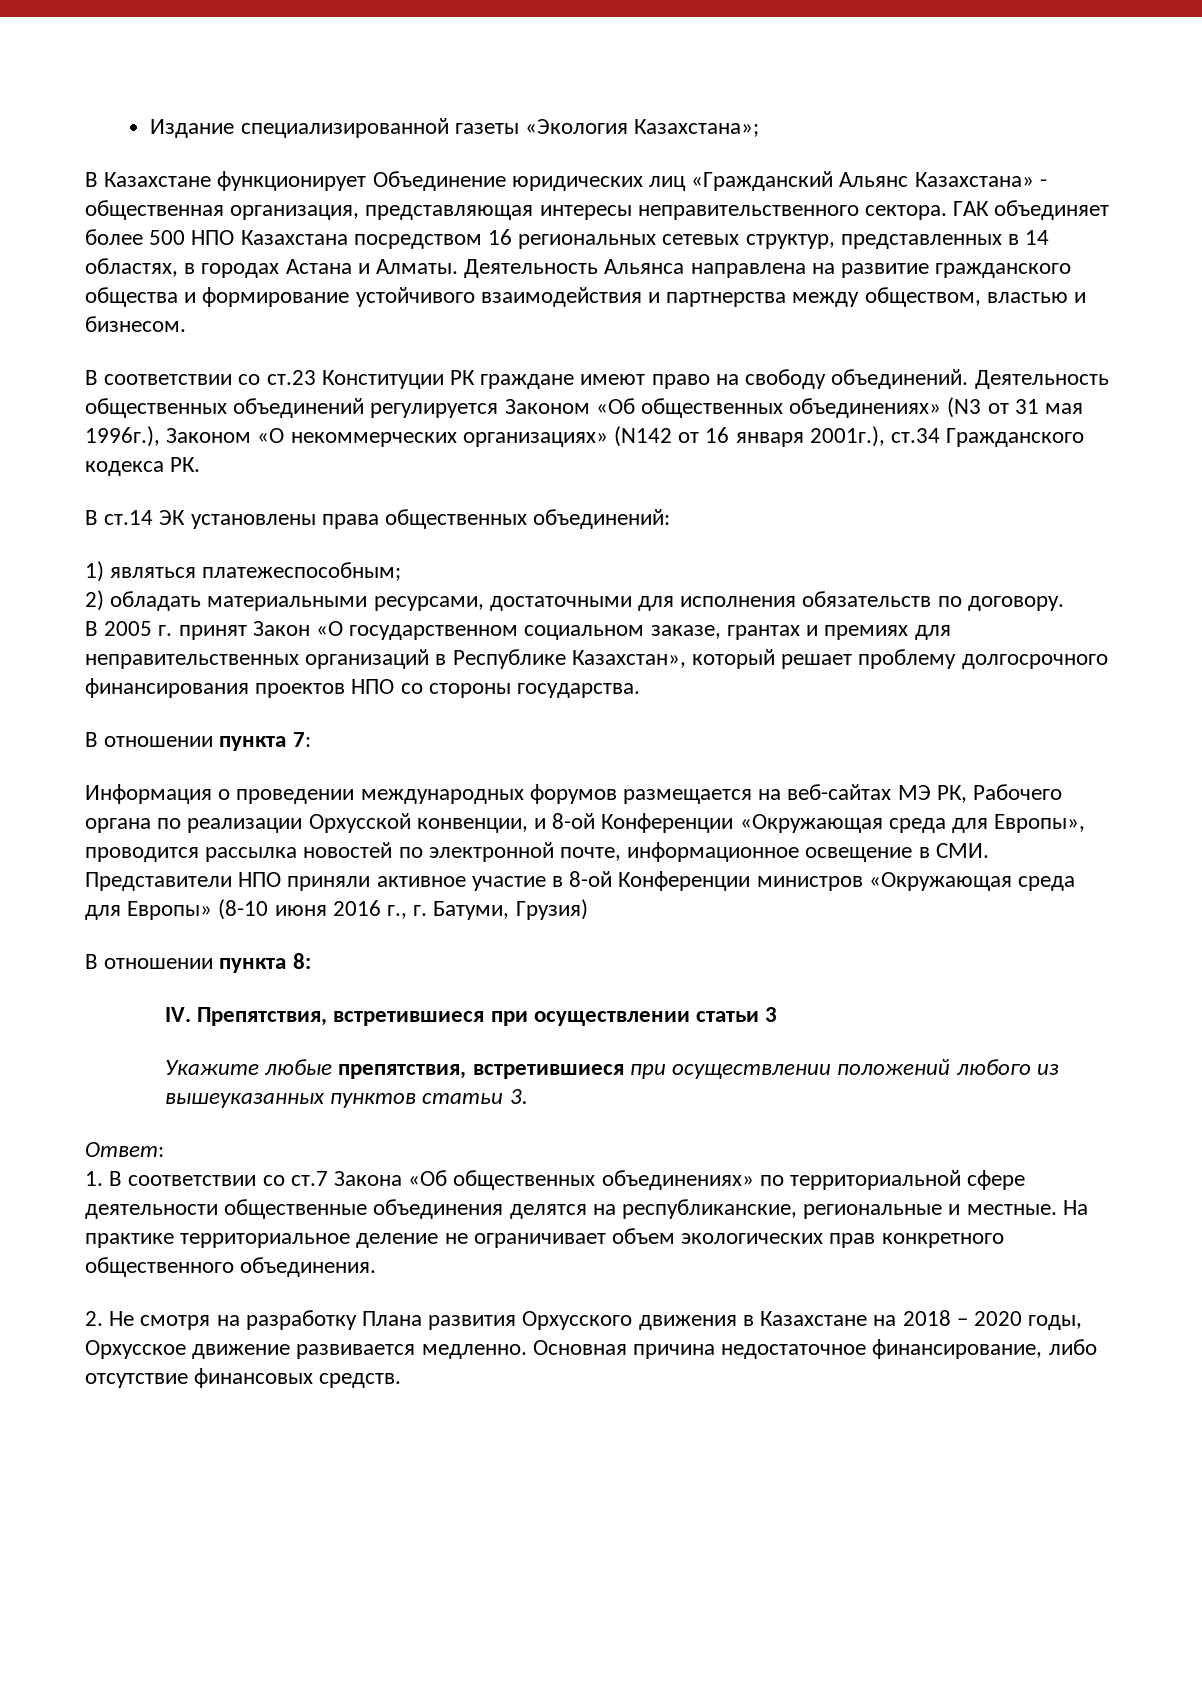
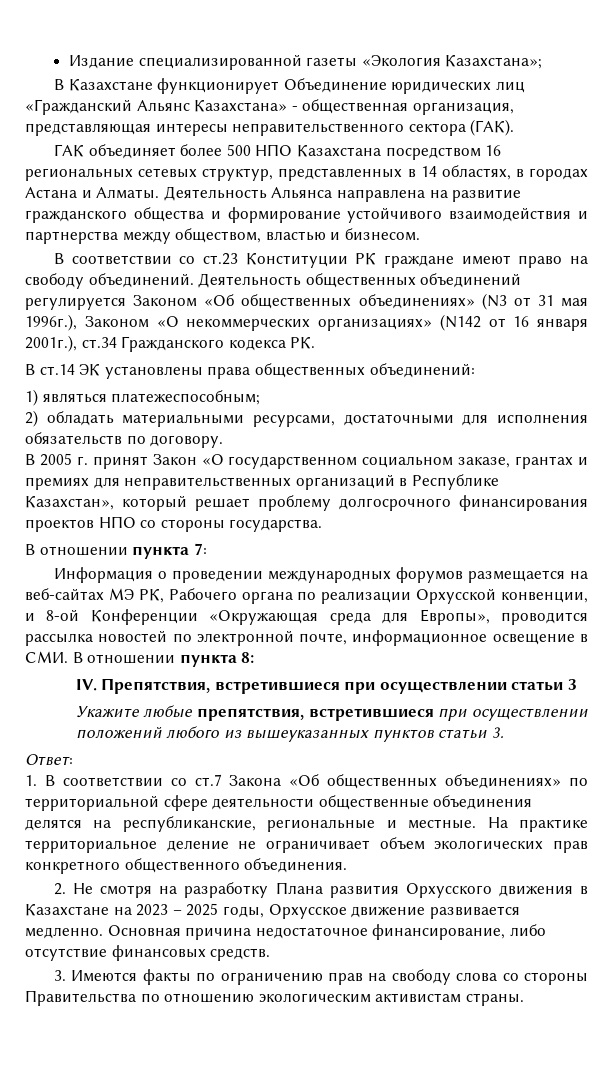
[865,205,948,220] сектора. -> [408,119,515,136] сектора (ГАК). //
[85,871,1076,891] [85,899,588,920] Представители НПО приняли активное участие в 8-ой Конференции министров «Окружающая среда для Европы» (8-10 июня 2016 г., г. Батуми, Грузия) // -> (68, 657) none
[902,1310,1022,1326] 2018 – 2020 -> [136,903,219,916] 2023 – 2025
(402, 1380) none -> [53,969,588,985] [25,990,524,1006] // 3. Имеются факты по ограничению прав на свободу слова со стороны Правительства по отношению экологическим активистам страны.

